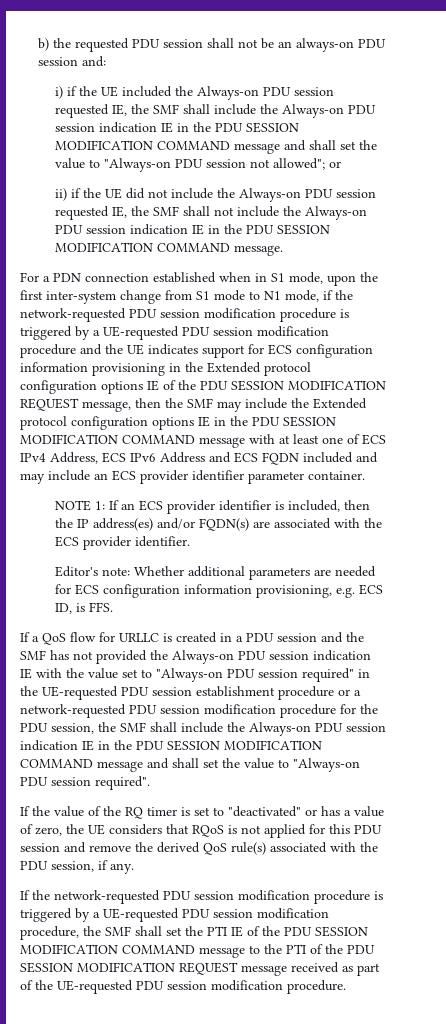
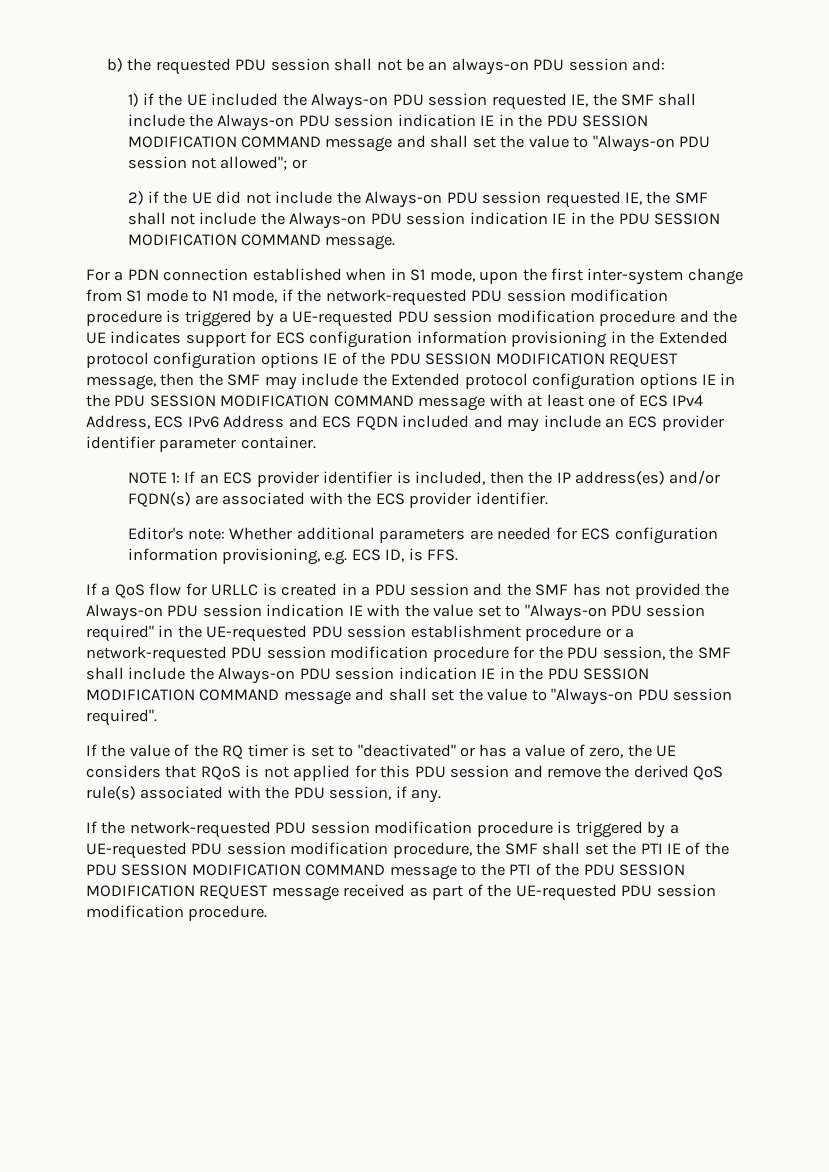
[55,86,64,99] i) -> [127,93,139,107] 1)
[55,188,68,201] ii) -> [127,191,144,205] 2)

